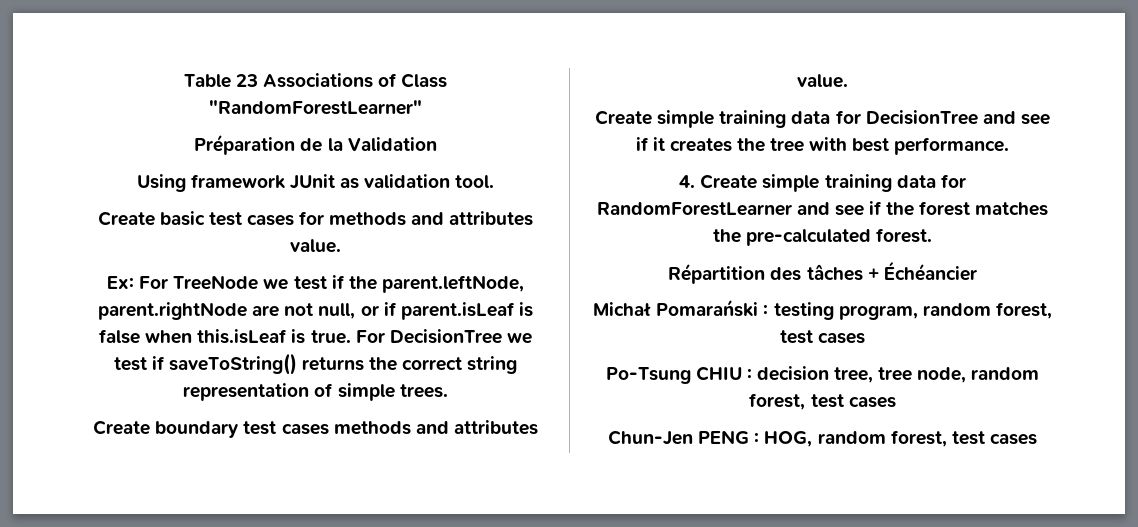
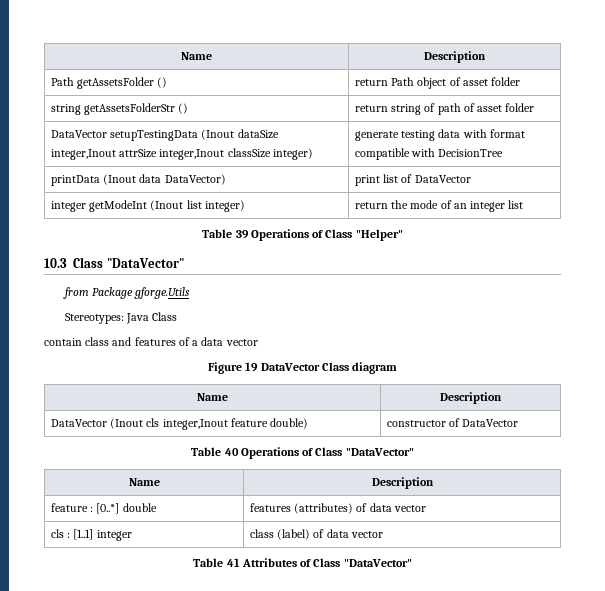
[183,73,448,88] [209,100,422,115] [194,134,437,155] [136,174,495,192] [97,211,534,226] [290,239,341,253] [107,275,524,293] [98,302,533,320] [99,329,532,344] [113,353,518,375] [183,383,448,401] [93,420,538,438] [797,74,848,88] [595,110,1050,128] [635,137,1010,155] [679,174,966,192] [596,201,1049,216] [712,228,933,246] [668,261,977,284] [593,299,1052,320] [779,330,866,344] [605,366,1040,384] [749,393,896,410] [608,430,1037,447] Table 23 Associations of Class "RandomForestLearner" // Préparation de la Validation // Using framework JUnit as validation tool. // Create basic test cases for methods and attributes value. // Ex: For TreeNode we test if the parent.leftNode, parent.rightNode are not null, or if parent.isLeaf is false when this.isLeaf is true. For DecisionTree we test if saveToString() returns the correct string representation of simple trees. // Create boundary test cases methods and attributes value. // Create simple training data for DecisionTree and see if it creates the tree with best performance. // 4. Create simple training data for RandomForestLearner and see if the forest matches the pre-calculated forest. // Répartition des tâches + Échéancier // Michał Pomarański : testing program, random forest, test cases // Po-Tsung CHIU : decision tree, tree node, random forest, test cases // Сhun-Jen PENG : HOG, random forest, test cases -> [181,52,212,60] [424,51,486,63] [50,77,168,89] [354,77,521,89] [50,103,189,115] [354,103,535,115] [50,129,279,141] [50,148,313,160] [354,129,525,141] [354,148,504,160] [50,174,226,186] [354,174,471,186] [50,200,245,212] [354,200,524,212] [202,229,403,241] [44,257,184,268] [62,287,191,299] [64,312,178,324] [44,337,258,346] [208,362,397,374] [197,393,228,401] [440,392,502,404] [50,418,309,430] [386,418,519,427] [191,447,414,459] [128,478,160,486] [371,477,434,489] [50,503,157,514] [249,503,426,514] [50,529,132,541] [249,529,383,540] [193,558,412,567] Name | Description // Path getAssetsFolder () | return Path object of asset folder // string getAssetsFolderStr () | return string of path of asset folder // DataVector setupTestingData (Inout dataSize integer,Inout attrSize integer,Inout classSize integer) | generate testing data with format compatible with DecisionTree // printData (Inout data DataVector) | print list of DataVector // integer getModeInt (Inout list integer) | return the mode of an integer list // Table 39 Operations of Class "Helper" // 10.3 Class "DataVector" // from Package gforge.Utils // Stereotypes: Java Class // contain class and features of a data vector // Figure 19 DataVector Class diagram // Name | Description // DataVector (Inout cls integer,Inout feature double) | constructor of DataVector // Table 40 Operations of Class "DataVector" // Name | Description // feature : [0..*] double | features (attributes) of data vector // cls : [1..1] integer | class (label) of data vector // Table 41 Attributes of Class "DataVector"

